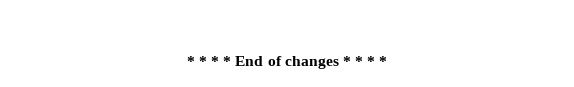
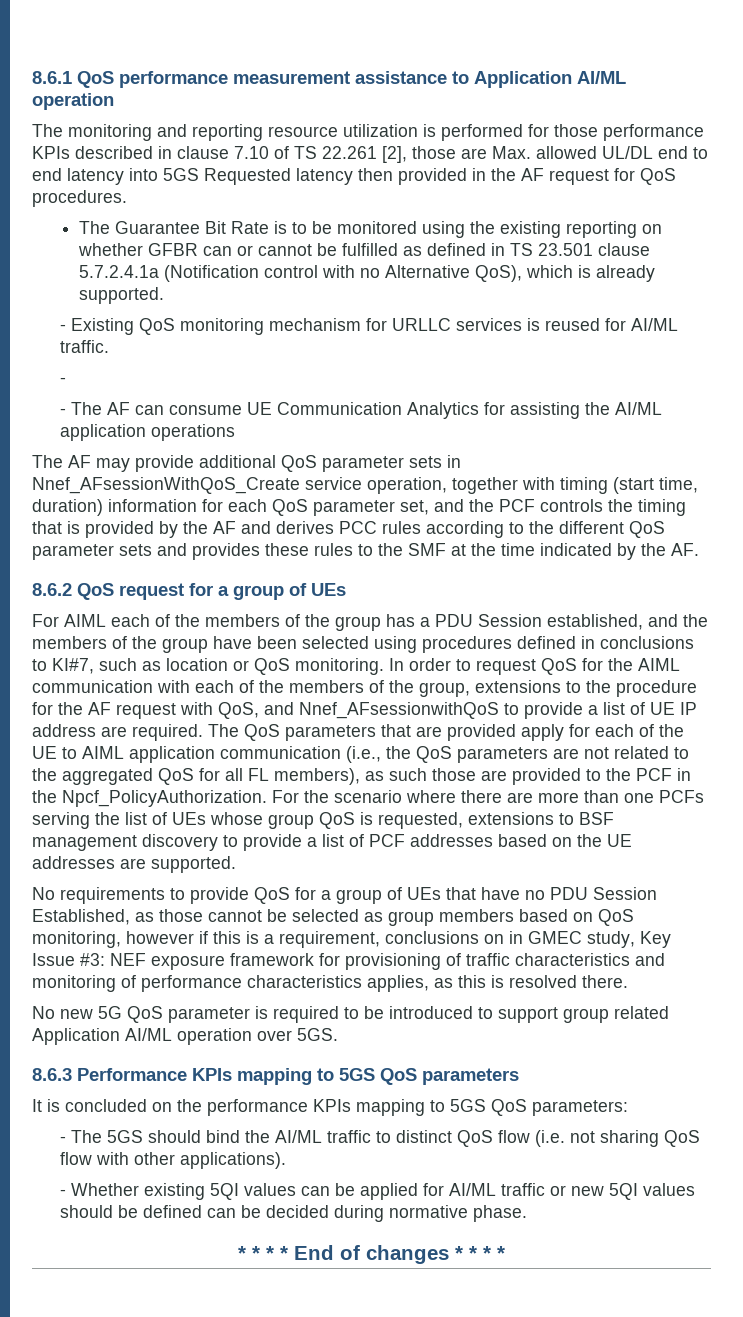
(186, 61) none -> [32,71,626,88] [32,93,114,110] [32,124,704,141] [32,146,708,163] [32,168,676,185] [32,190,127,207] [79,221,663,238] [78,243,651,256] [79,265,656,282] [79,287,165,304] [59,318,678,335] [59,340,109,353] [59,377,66,384] [59,402,662,419] [59,424,235,441] [32,455,461,472] [32,477,698,494] [32,499,686,516] [32,521,665,538] [32,543,699,560] [32,583,346,600] [32,614,708,631] [32,636,694,653] [32,658,680,675] [32,680,697,697] [32,702,697,719] [32,724,684,741] [32,746,689,763] [32,768,691,785] [32,790,704,807] [32,812,614,829] [32,834,632,851] [32,856,236,873] [32,887,657,904] [32,909,634,926] [32,931,671,948] [32,953,665,970] [32,975,628,992] [32,1006,669,1023] [32,1028,338,1045] [32,1068,519,1085] [32,1099,628,1116] [59,1130,700,1147] [59,1152,286,1169] [59,1183,695,1200] [59,1205,527,1222] 8.6.1 QoS performance measurement assistance to Application AI/ML operation // The monitoring and reporting resource utilization is performed for those performance KPIs described in clause 7.10 of TS 22.261 [2], those are Max. allowed UL/DL end to end latency into 5GS Requested latency then provided in the AF request for QoS procedures. // The Guarantee Bit Rate is to be monitored using the existing reporting on whether GFBR can or cannot be fulfilled as defined in TS 23.501 clause 5.7.2.4.1a (Notification control with no Alternative QoS), which is already supported. // - Existing QoS monitoring mechanism for URLLC services is reused for AI/ML traffic. // - // - The AF can consume UE Communication Analytics for assisting the AI/ML application operations // The AF may provide additional QoS parameter sets in Nnef_AFsessionWithQoS_Create service operation, together with timing (start time, duration) information for each QoS parameter set, and the PCF controls the timing that is provided by the AF and derives PCC rules according to the different QoS parameter sets and provides these rules to the SMF at the time indicated by the AF. // 8.6.2 QoS request for a group of UEs // For AIML each of the members of the group has a PDU Session established, and the members of the group have been selected using procedures defined in conclusions to KI#7, such as location or QoS monitoring. In order to request QoS for the AIML communication with each of the members of the group, extensions to the procedure for the AF request with QoS, and Nnef_AFsessionwithQoS to provide a list of UE IP address are required. The QoS parameters that are provided apply for each of the UE to AIML application communication (i.e., the QoS parameters are not related to the aggregated QoS for all FL members), as such those are provided to the PCF in the Npcf_PolicyAuthorization. For the scenario where there are more than one PCFs serving the list of UEs whose group QoS is requested, extensions to BSF management discovery to provide a list of PCF addresses based on the UE addresses are supported. // No requirements to provide QoS for a group of UEs that have no PDU Session Established, as those cannot be selected as group members based on QoS monitoring, however if this is a requirement, conclusions on in GMEC study, Key Issue #3: NEF exposure framework for provisioning of traffic characteristics and monitoring of performance characteristics applies, as this is resolved there. // No new 5G QoS parameter is required to be introduced to support group related Application AI/ML operation over 5GS. // 8.6.3 Performance KPIs mapping to 5GS QoS parameters // It is concluded on the performance KPIs mapping to 5GS QoS parameters: // - The 5GS should bind the AI/ML traffic to distinct QoS flow (i.e. not sharing QoS flow with other applications). // - Whether existing 5QI values can be applied for AI/ML traffic or new 5QI values should be defined can be decided during normative phase. //

